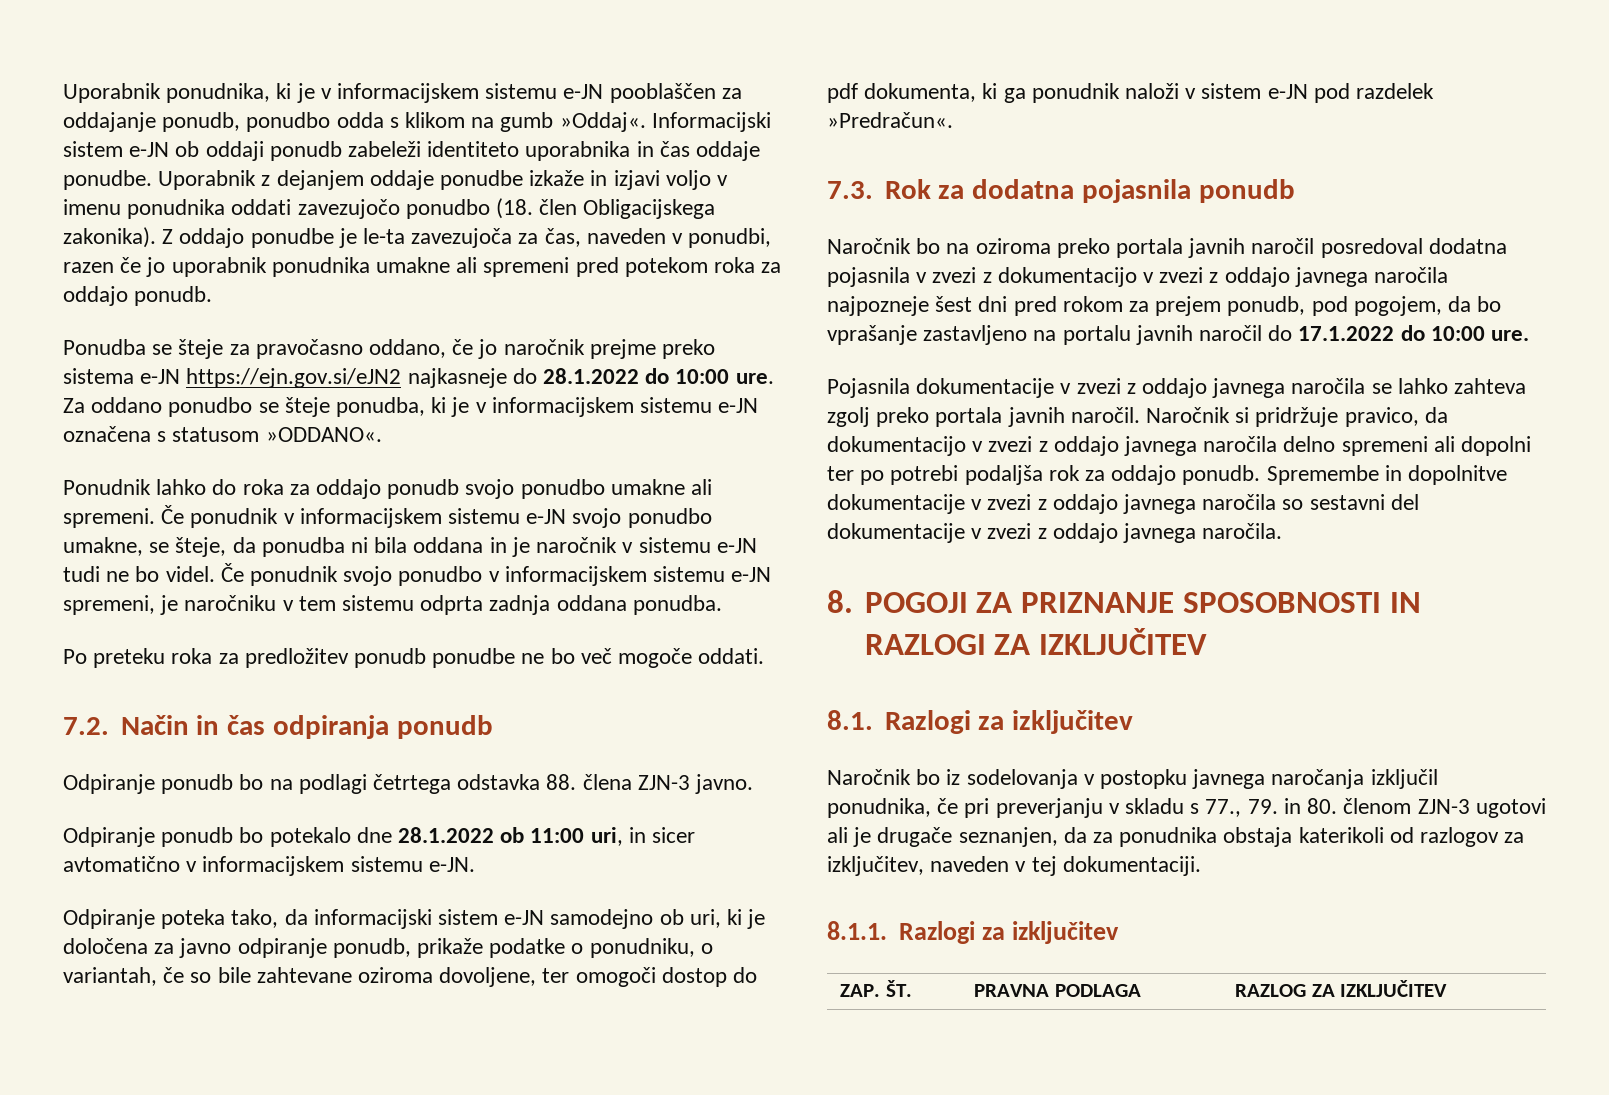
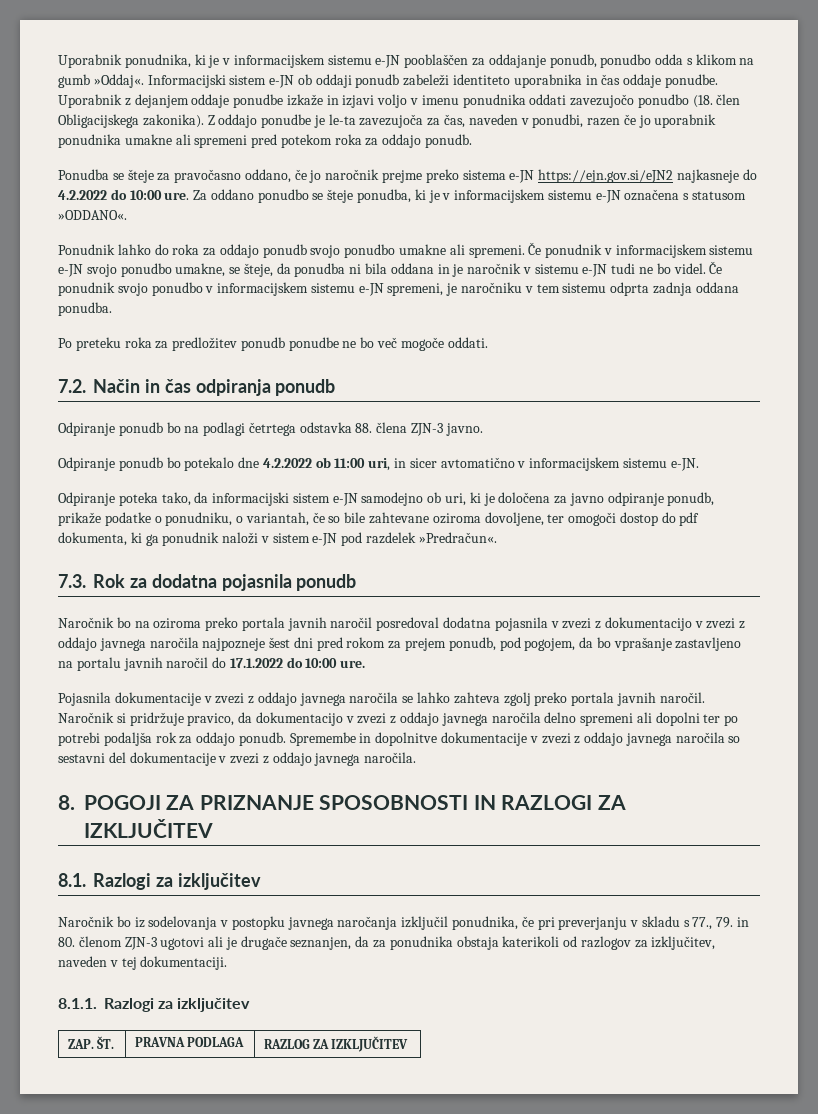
[543,368,640,384] 28.1.2022 -> [58,190,107,200] 4.2.2022
[398,827,495,843] 28.1.2022 -> [262,458,312,468] 4.2.2022

